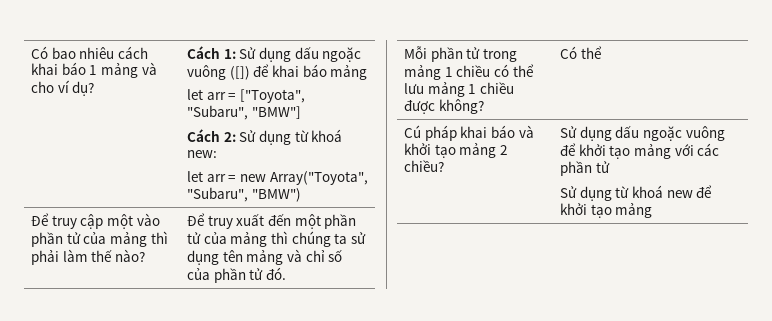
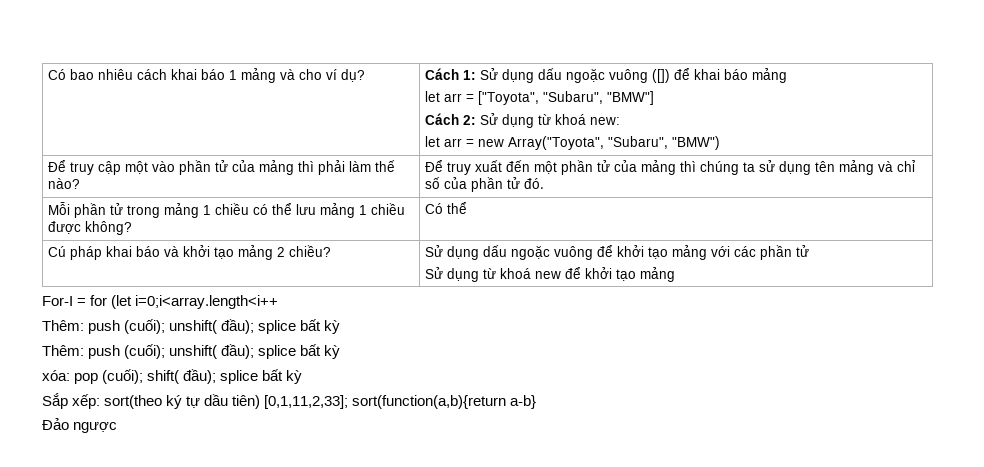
(653, 210) none -> [42,295,279,309] [42,319,341,334] [42,344,341,359] [42,369,303,384] [42,393,537,409] [42,418,118,433] // For-I = for (let i=0;i<array.length<i++ // Thêm: push (cuối); unshift( đầu); splice bất kỳ // Thêm: push (cuối); unshift( đầu); splice bất kỳ // xóa: pop (cuối); shift( đầu); splice bất kỳ // Sắp xếp: sort(theo ký tự dầu tiên) [0,1,11,2,33]; sort(function(a,b){return a-b} // Đảo ngược

